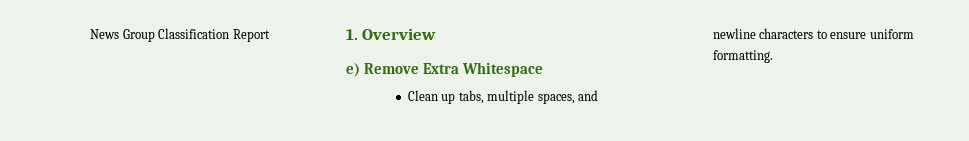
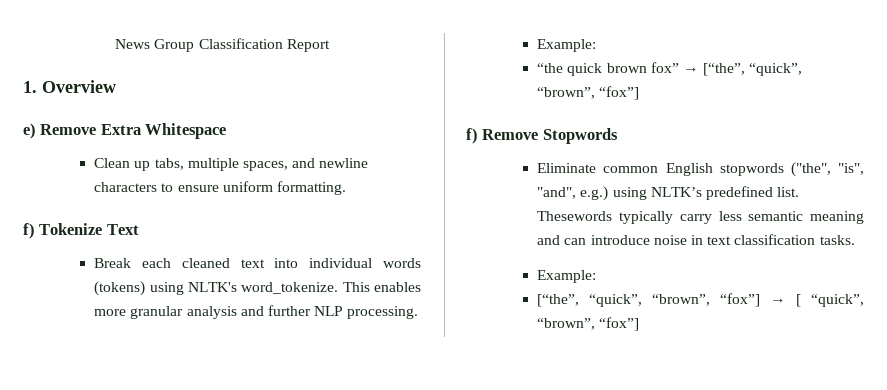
(773, 56) none -> [23,223,139,239] [94,258,421,268] [94,281,422,296] [94,305,419,319] [537,39,597,52] [537,62,803,76] [537,86,640,100] [466,128,618,144] [537,162,864,177] [537,186,800,201] [537,211,864,224] [537,234,855,245] [537,270,597,283] [537,293,864,307] [537,317,640,331] // f) Tokenize Text // Break each cleaned text into individual words (tokens) using NLTK's word_tokenize. This enables more granular analysis and further NLP processing. // Example: // “the quick brown fox” → [“the”, “quick”, “brown”, “fox”] // f) Remove Stopwords // Eliminate common English stopwords ("the", "is", "and", e.g.) using NLTK’s predefined list. Thesewords typically carry less semantic meaning and can introduce noise in text classification tasks. // Example: // [“the”, “quick”, “brown”, “fox”] → [ “quick”, “brown”, “fox”]

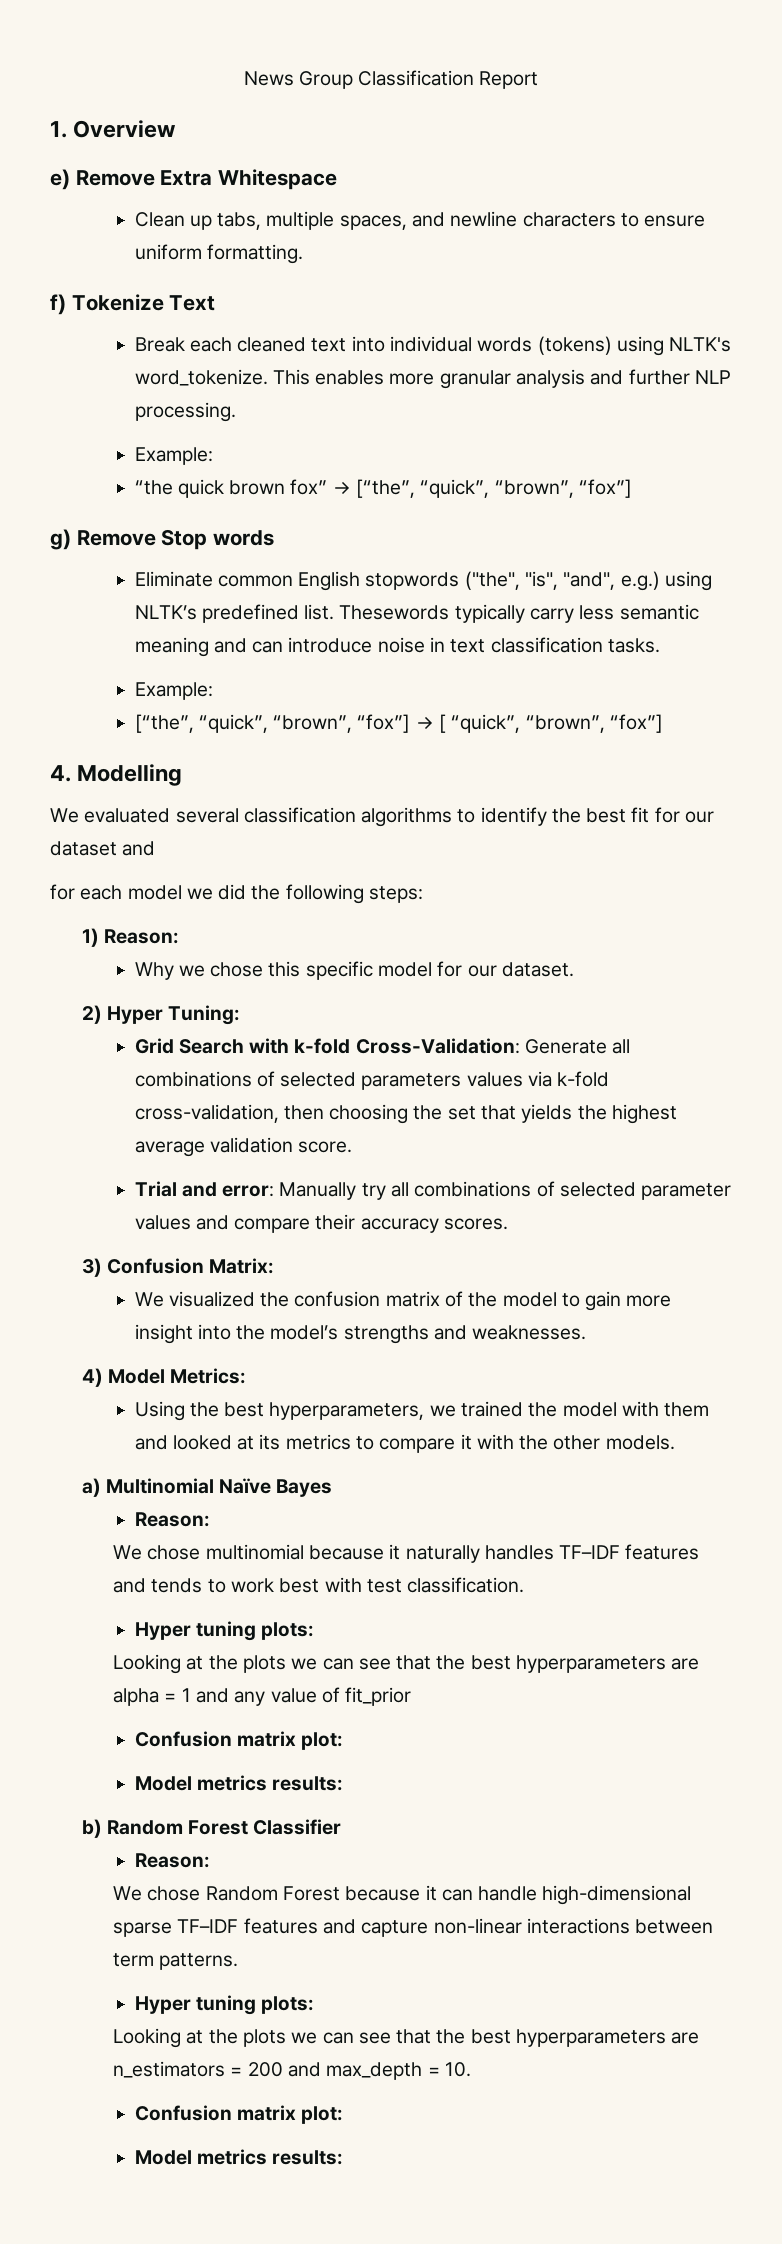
[466,128,618,144] f) Remove Stopwords -> [50,529,275,550] g) Remove Stop words
(640, 324) none -> [50,764,183,786] [50,807,714,827] [50,841,156,856] [50,884,423,904] [81,928,179,947] [134,961,574,980] [81,1005,241,1025] [134,1038,631,1054] [134,1071,610,1090] [134,1104,677,1124] [134,1137,353,1157] [134,1181,732,1200] [134,1214,508,1233] [81,1258,275,1277] [134,1291,672,1311] [134,1324,587,1344] [81,1368,247,1387] [134,1401,710,1421] [134,1434,675,1453] [81,1478,333,1497] [134,1512,210,1527] [113,1544,700,1563] [113,1577,525,1593] [134,1621,315,1641] [113,1654,700,1674] [113,1687,412,1706] [134,1731,344,1750] [134,1775,344,1791] [81,1819,342,1838] [134,1853,210,1868] [113,1885,692,1905] [113,1918,714,1937] [113,1953,239,1970] [134,1995,315,2015] [113,2028,700,2048] [113,2061,471,2080] [134,2105,344,2124] [134,2149,344,2165] // 4. Modelling // We evaluated several classification algorithms to identify the best fit for our dataset and // for each model we did the following steps: // 1) Reason: // Why we chose this specific model for our dataset. // 2) Hyper Tuning: // Grid Search with k-fold Cross-Validation: Generate all combinations of selected parameters values via k-fold cross-validation, then choosing the set that yields the highest average validation score. // Trial and error: Manually try all combinations of selected parameter values and compare their accuracy scores. // 3) Confusion Matrix: // We visualized the confusion matrix of the model to gain more insight into the model’s strengths and weaknesses. // 4) Model Metrics: // Using the best hyperparameters, we trained the model with them and looked at its metrics to compare it with the other models. // a) Multinomial Naïve Bayes // Reason: // We chose multinomial because it naturally handles TF–IDF features and tends to work best with test classification. // Hyper tuning plots: // Looking at the plots we can see that the best hyperparameters are alpha = 1 and any value of fit_prior // Confusion matrix plot: // Model metrics results: // b) Random Forest Classifier // Reason: // We chose Random Forest because it can handle high-dimensional sparse TF–IDF features and capture non-linear interactions between term patterns. // Hyper tuning plots: // Looking at the plots we can see that the best hyperparameters are n_estimators = 200 and max_depth = 10. // Confusion matrix plot: // Model metrics results:

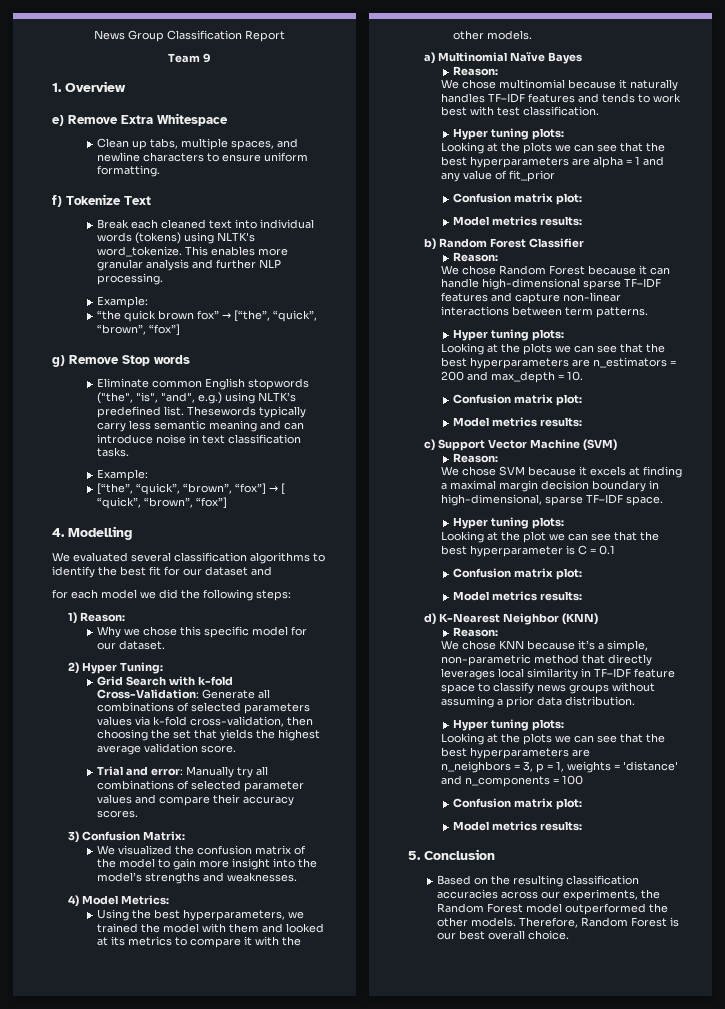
(539, 80) none -> [168,53,211,63] // Team 9
(344, 2157) none -> [424,439,618,451] [453,453,499,463] [440,466,682,478] [440,480,659,492] [440,494,663,506] [453,517,565,529] [440,531,659,543] [440,545,615,557] [453,568,583,580] [453,591,583,601] [424,613,599,625] [453,627,499,637] [440,640,648,652] [440,654,652,666] [440,668,675,680] [440,682,655,694] [440,696,635,708] [453,719,565,731] [440,733,665,745] [440,747,590,759] [440,761,678,773] [440,775,583,787] [453,798,583,810] [453,821,583,831] [408,849,495,860] [436,875,639,887] [436,889,660,901] [436,903,668,915] [436,917,679,928] [436,930,569,940] // c) Support Vector Machine (SVM) // Reason: // We chose SVM because it excels at finding a maximal margin decision boundary in high-dimensional, sparse TF–IDF space. // Hyper tuning plots: // Looking at the plot we can see that the best hyperparameter is C = 0.1 // Confusion matrix plot: // Model metrics results: // d) K-Nearest Neighbor (KNN) // Reason: // We chose KNN because it’s a simple, non-parametric method that directly leverages local similarity in TF–IDF feature space to classify news groups without assuming a prior data distribution. // Hyper tuning plots: // Looking at the plots we can see that the best hyperparameters are // n_neighbors = 3, p = 1, weights = 'distance' and n_components = 100 // Confusion matrix plot: // Model metrics results: // 5. Conclusion // Based on the resulting classification accuracies across our experiments, the Random Forest model outperformed the other models. Therefore, Random Forest is our best overall choice.

